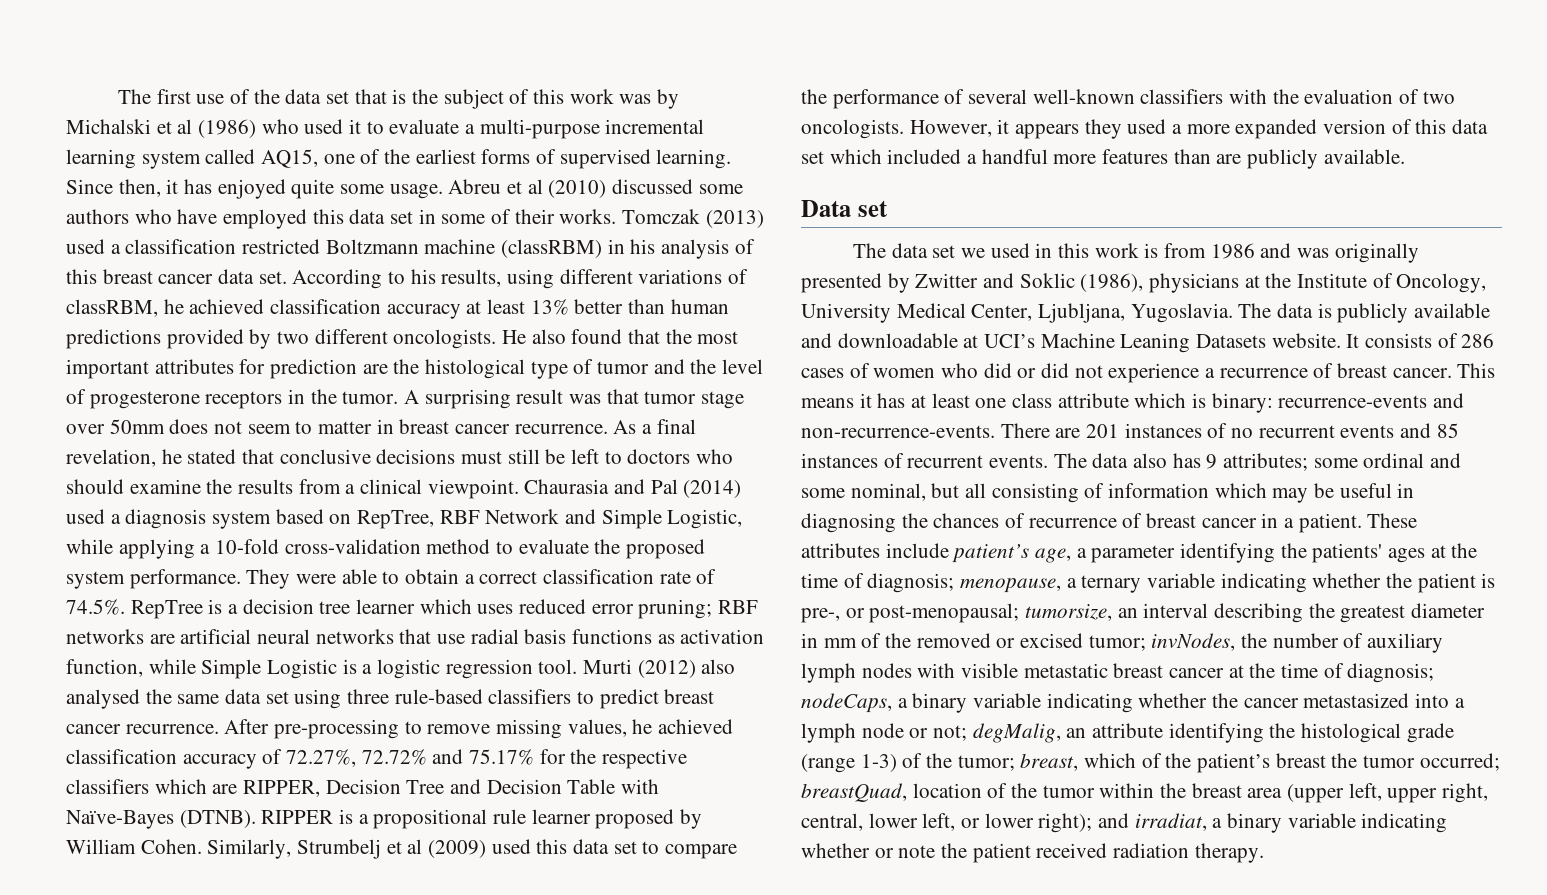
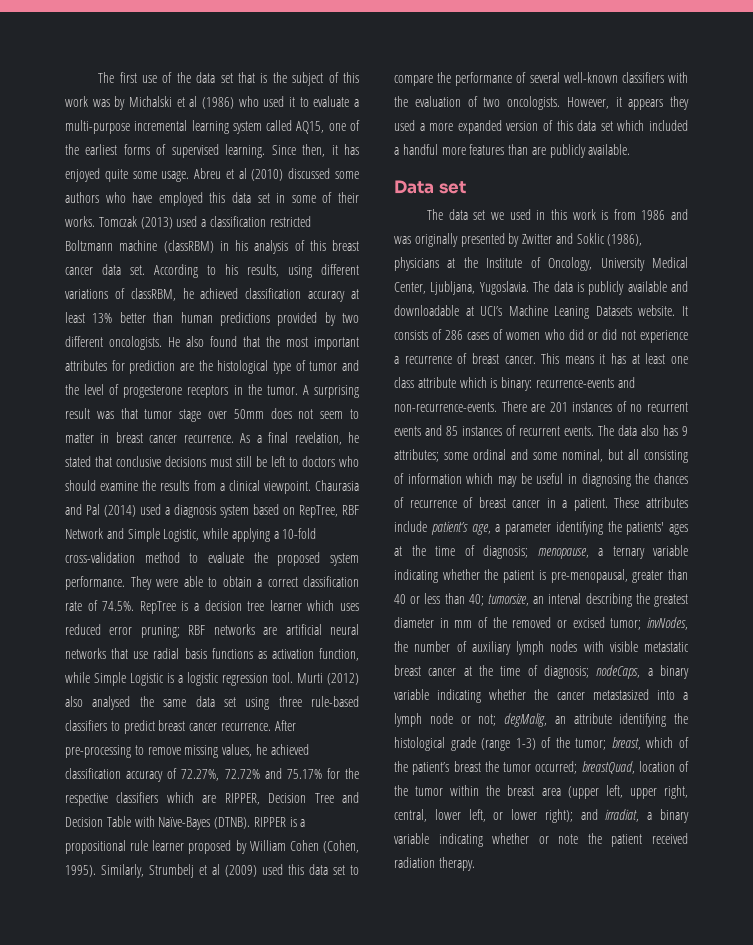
[140,839,202,854] Cohen. -> [289,840,359,853] [65,865,96,877] Cohen (Cohen, 1995).
[801,603,1020,623] pre-, or post-menopausal; -> [550,569,688,583] [394,593,484,606] pre-menopausal, greater than 40 or less than 40;

